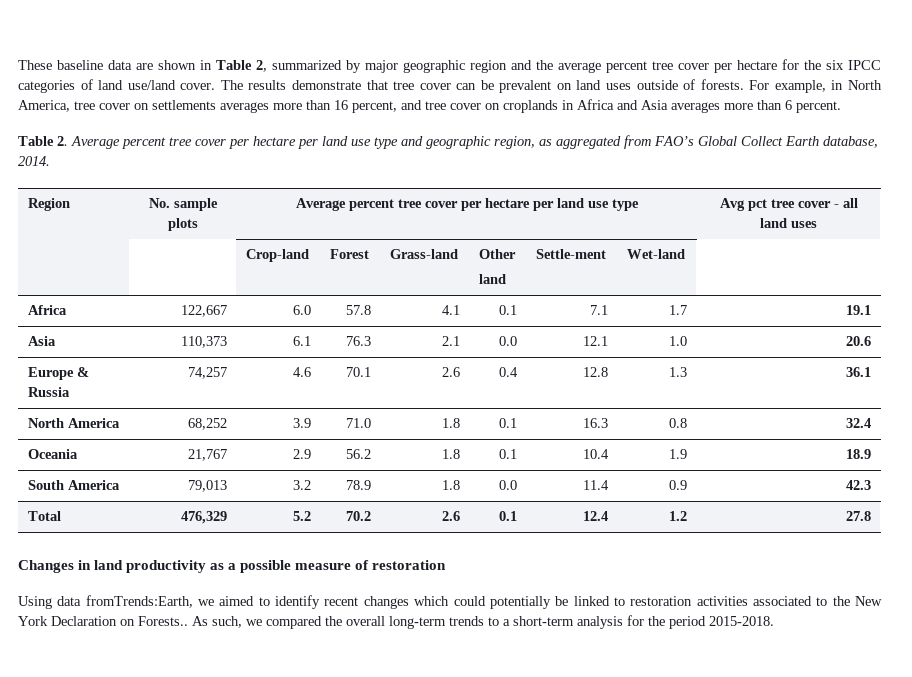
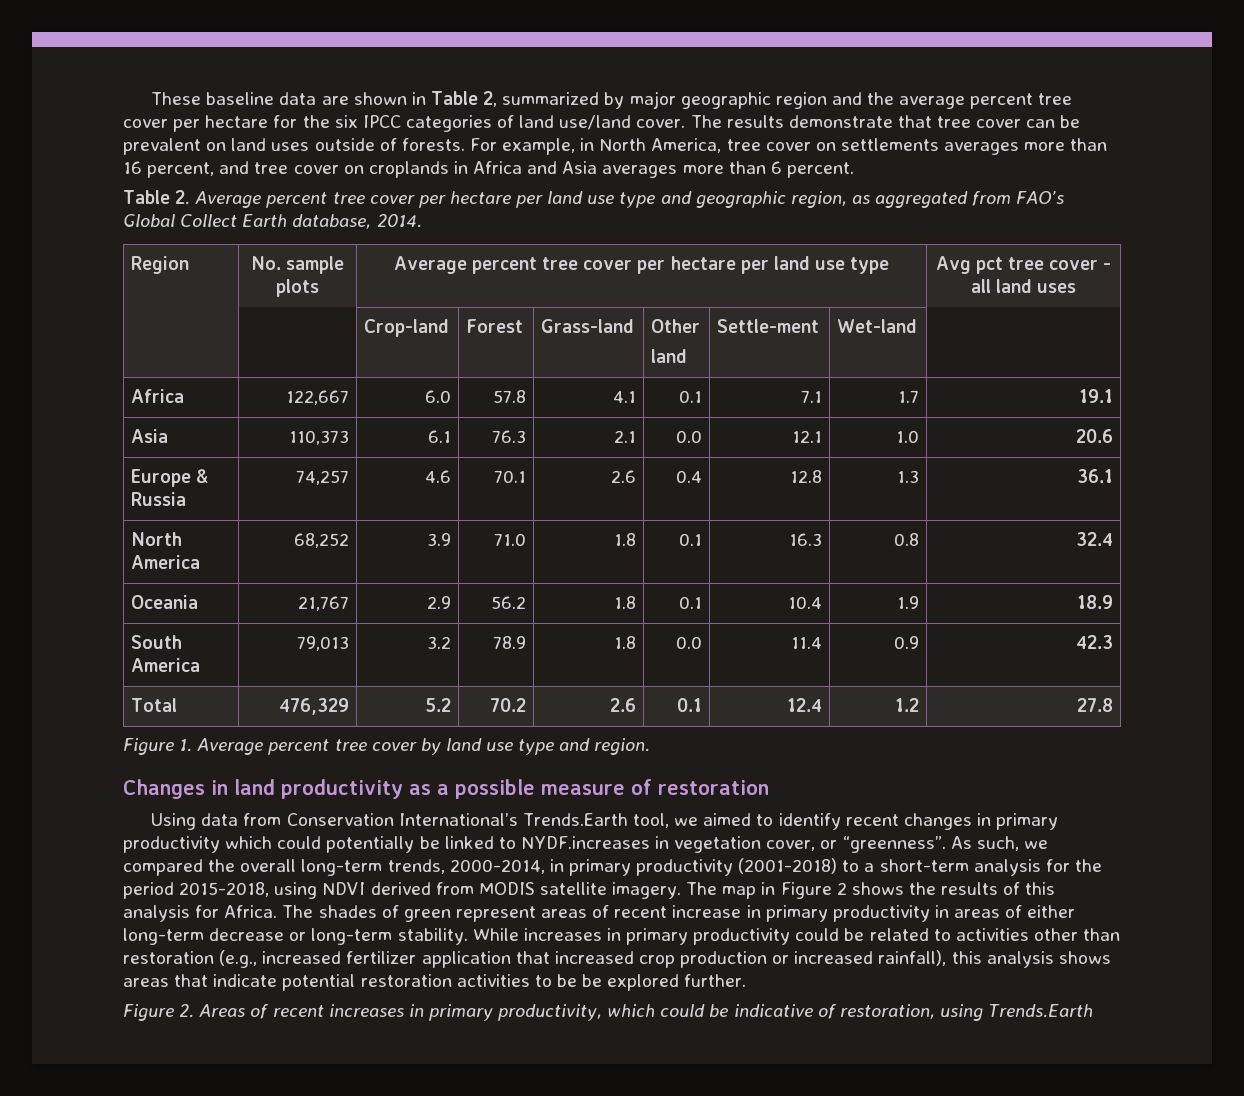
(871, 516) none -> [123,738,651,755] // Figure 1. Average percent tree cover by land use type and region.
[85,595,193,608] fromTrends:Earth, -> [243,813,669,828] from Conservation International’s Trends.Earth tool,
(409, 602) none -> [976,813,1059,830] [123,836,220,853] in primary productivity
[630,596,883,606] [18,616,188,626] restoration activities associated to the New York Declaration on Forests.. -> [520,836,946,853] NYDF.increases in vegetation cover, or “greenness”.
[449,616,484,626] trends -> [387,858,838,876] trends, 2000-2014, in primary productivity (2001-2018)
[709,616,774,626] 2015-2018. -> [179,882,1056,899] [123,905,1076,922] [123,928,1121,945] [123,950,1111,968] [123,974,747,991] [123,1004,1094,1021] 2015-2018, using NDVI derived from MODIS satellite imagery. The map in Figure 2 shows the results of this analysis for Africa. The shades of green represent areas of recent increase in primary productivity in areas of either long-term decrease or long-term stability. While increases in primary productivity could be related to activities other than restoration (e.g., increased fertilizer application that increased crop production or increased rainfall), this analysis shows areas that indicate potential restoration activities to be be explored further. // Figure 2. Areas of recent increases in primary productivity, which could be indicative of restoration, using Trends.Earth

